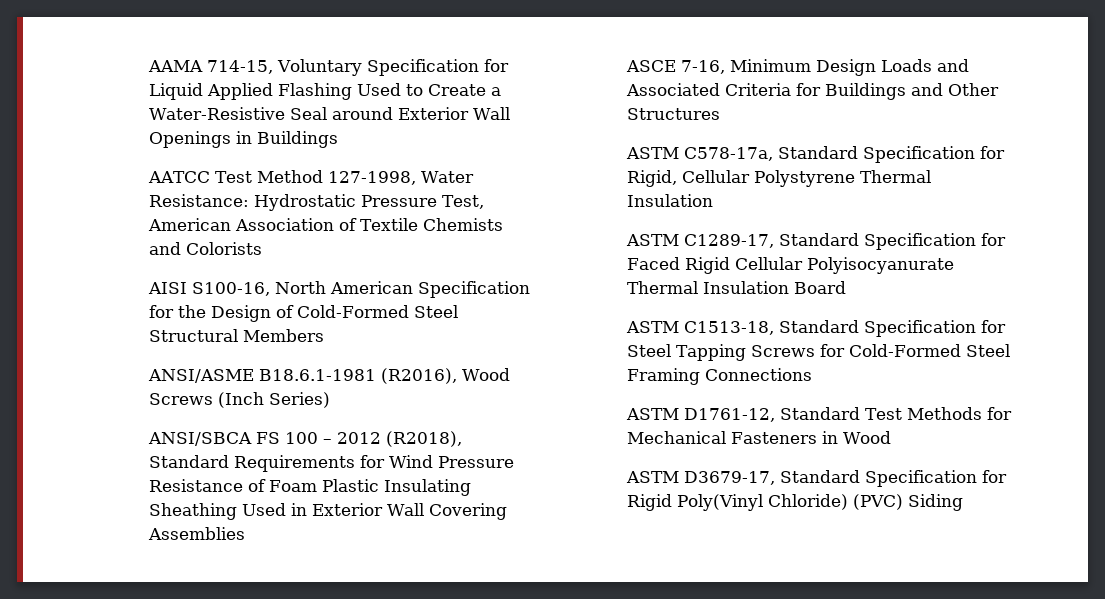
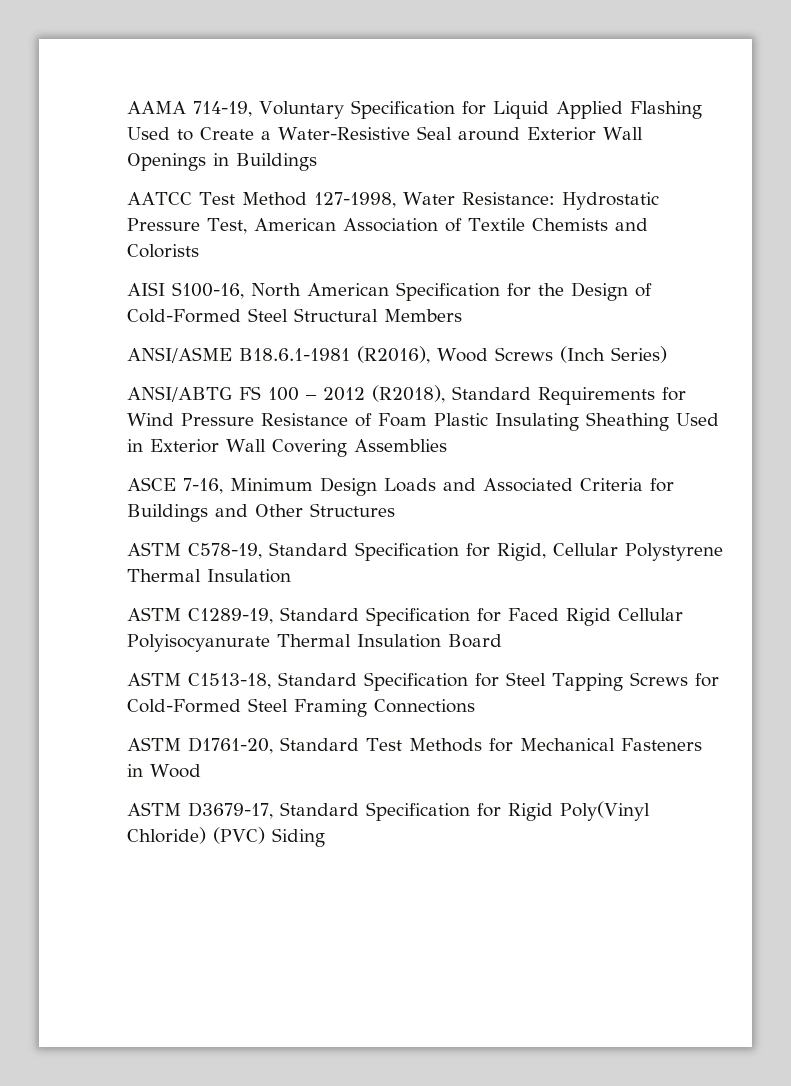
[207,60,274,74] 714-15, -> [193,101,253,117] 714-19,
[148,432,253,446] ANSI/SBCA -> [127,386,233,402] ANSI/ABTG
[684,147,774,161] C578-17a, -> [188,543,263,559] C578-19,
[684,234,775,248] C1289-17, -> [188,608,274,624] C1289-19,
[684,408,776,422] D1761-12, -> [188,737,274,754] D1761-20,

